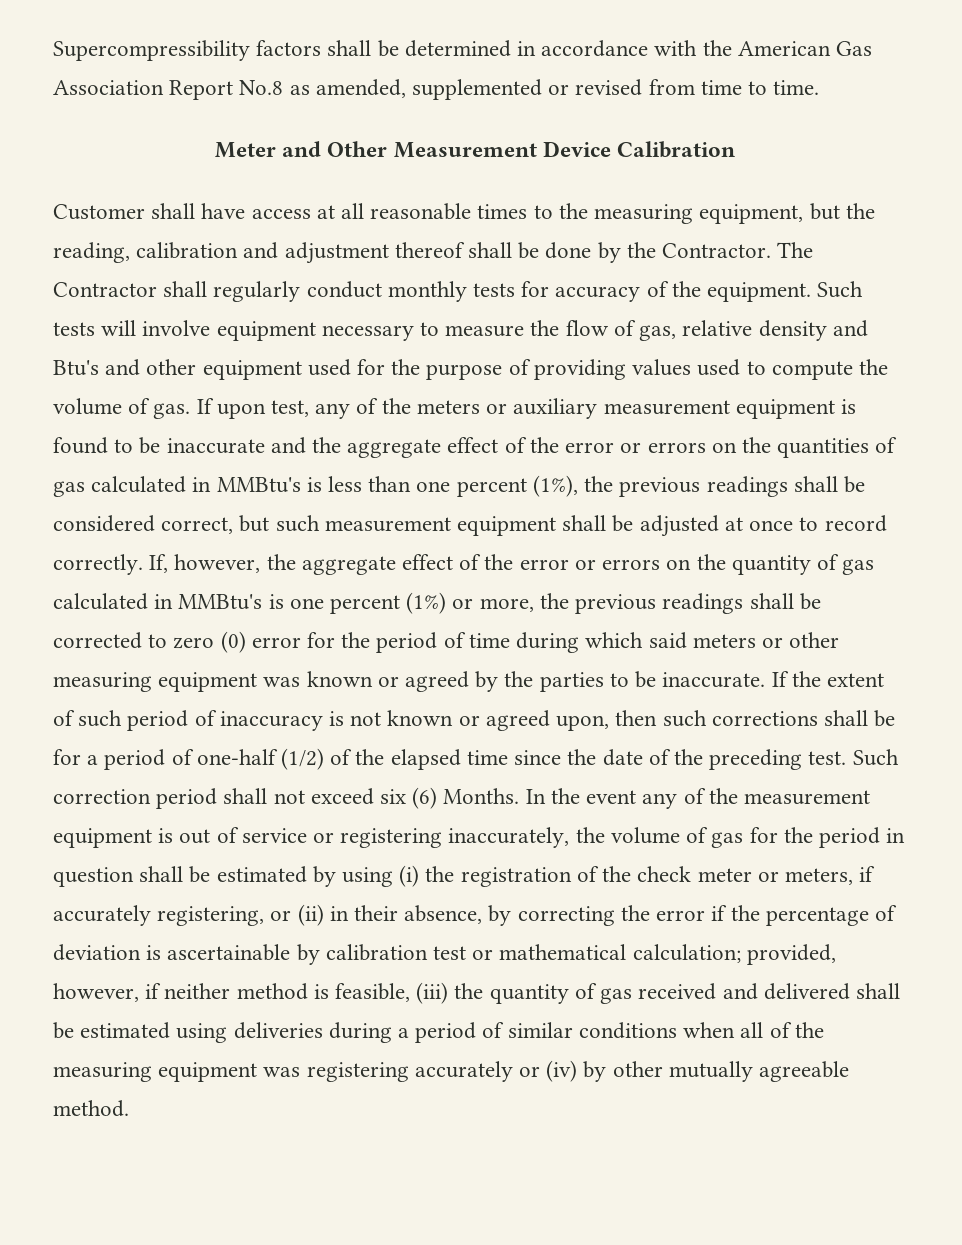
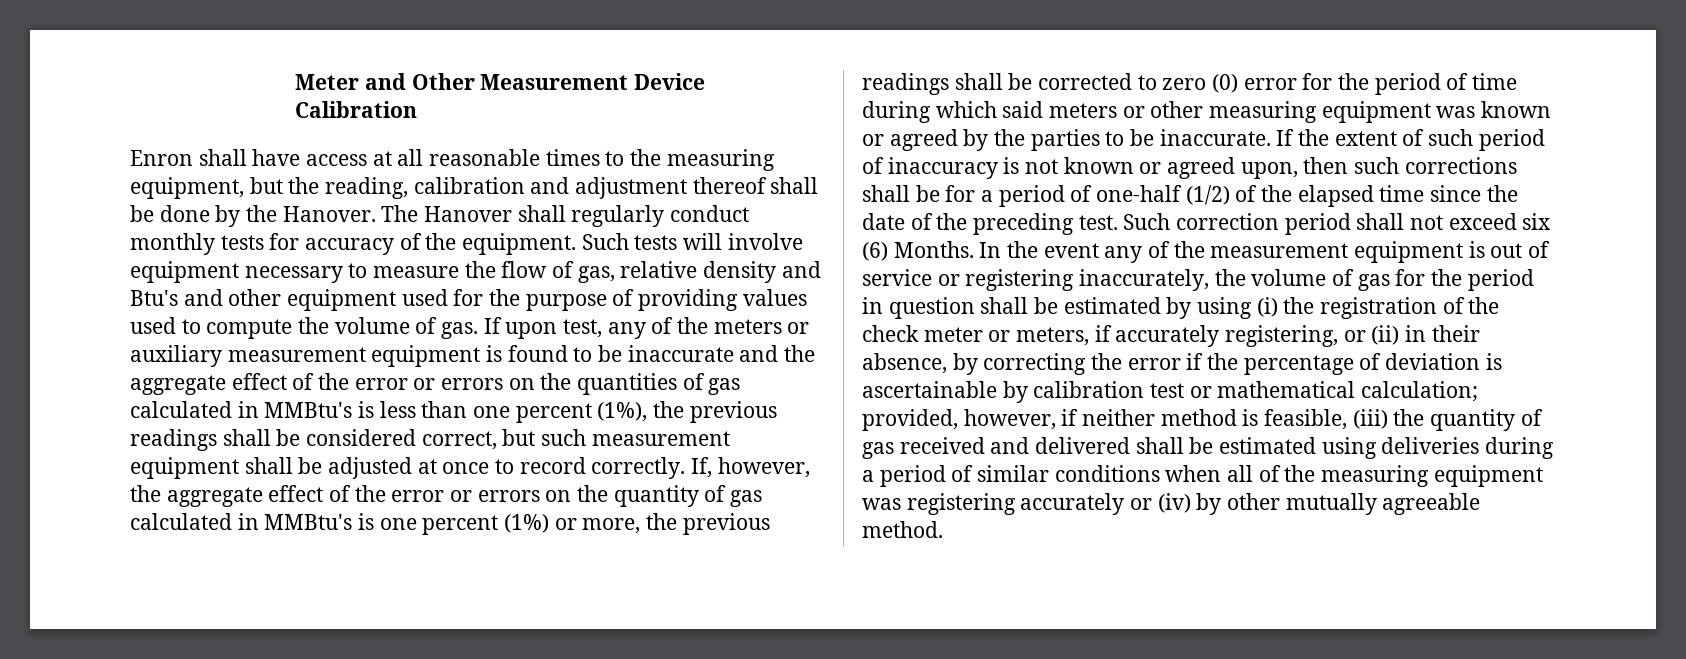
[53,40,873,61] [53,79,820,100] Supercompressibility factors shall be determined in accordance with the American Gas Association Report No.8 as amended, supplemented or revised from time to time. // -> (295, 82) none
[53,204,145,220] Customer -> [130,150,193,166] Enron
[662,242,814,258] [53,282,157,297] Contractor. The Contractor -> [282,205,513,222] Hanover. The Hanover

